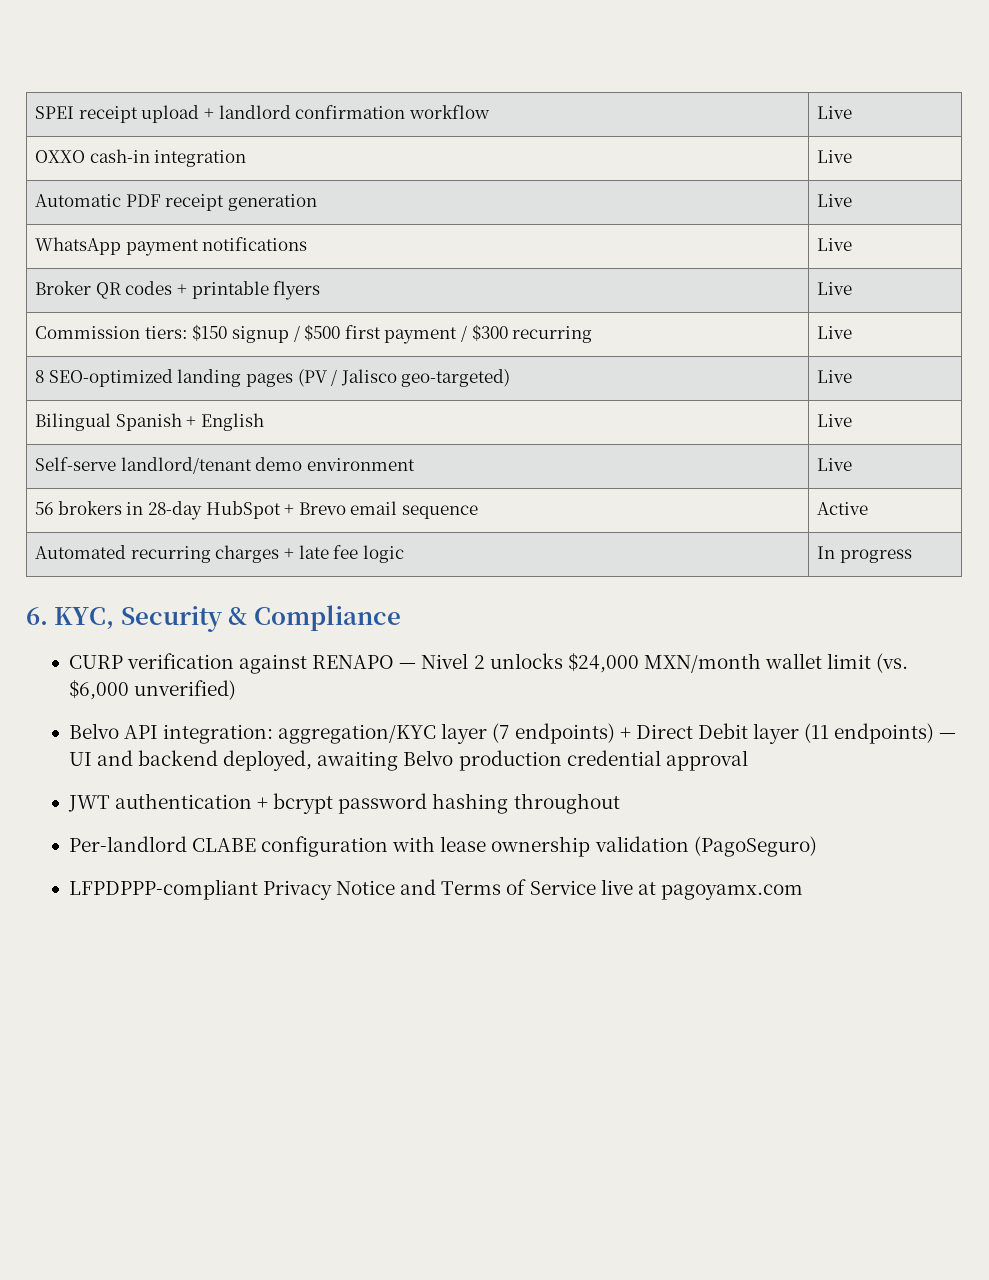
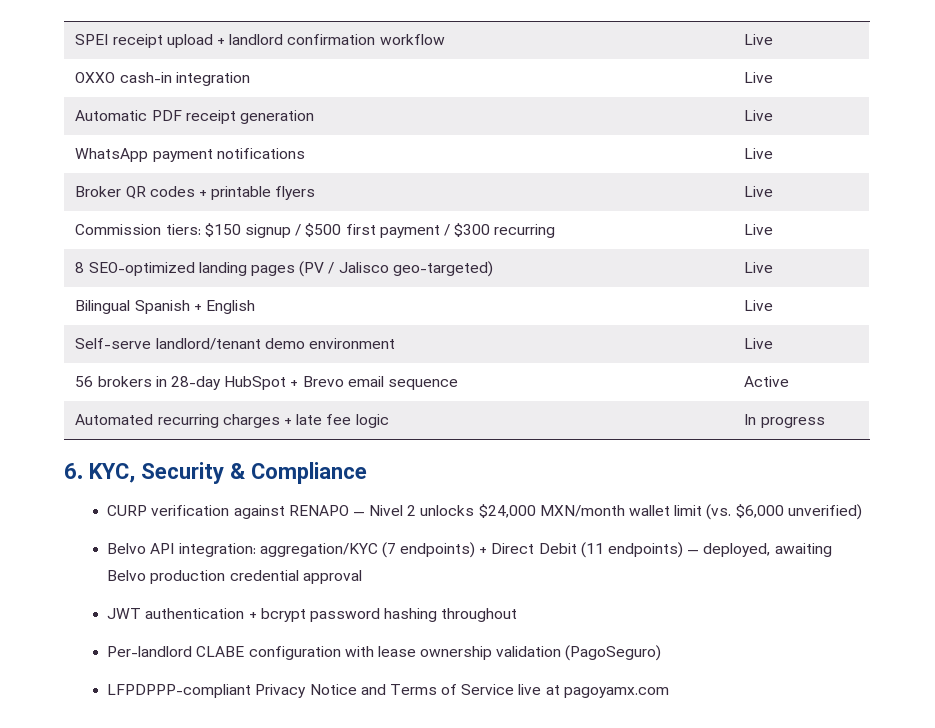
[441,723,488,744] layer -> (378, 550) none
[753,723,800,744] layer -> (577, 548) none
[68,750,218,766] UI and backend -> (700, 552) none

